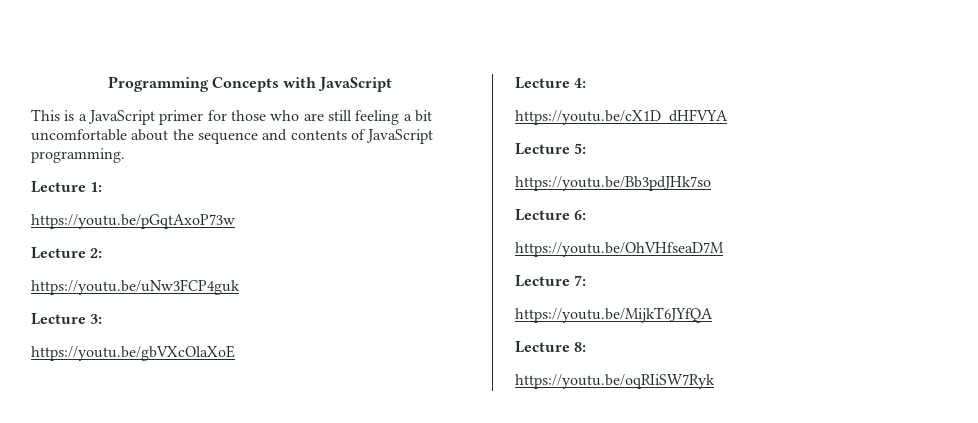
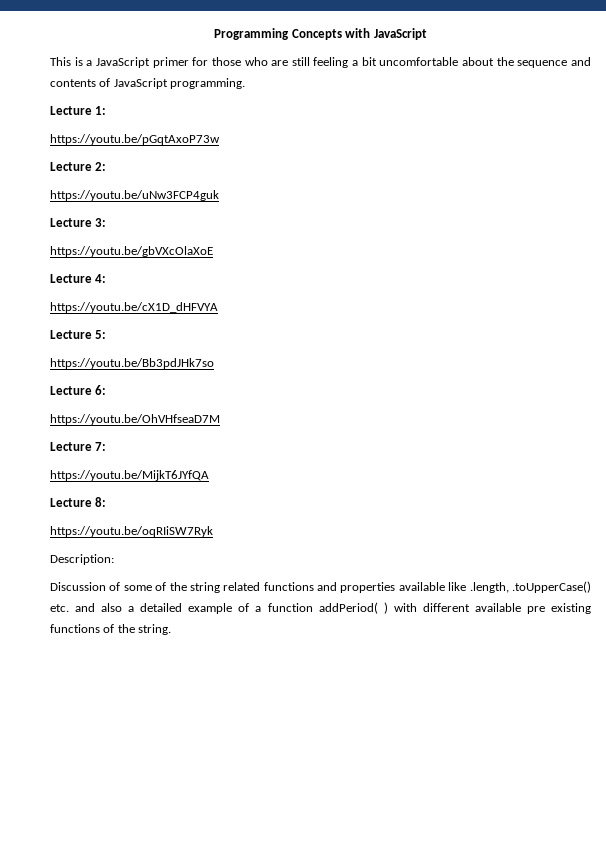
(715, 381) none -> [50,554,114,565] [50,581,591,593] [50,602,591,614] [50,624,172,635] // Description: // Discussion of some of the string related functions and properties available like .length, .toUpperCase() etc. and also a detailed example of a function addPeriod( ) with different available pre existing functions of the string.

